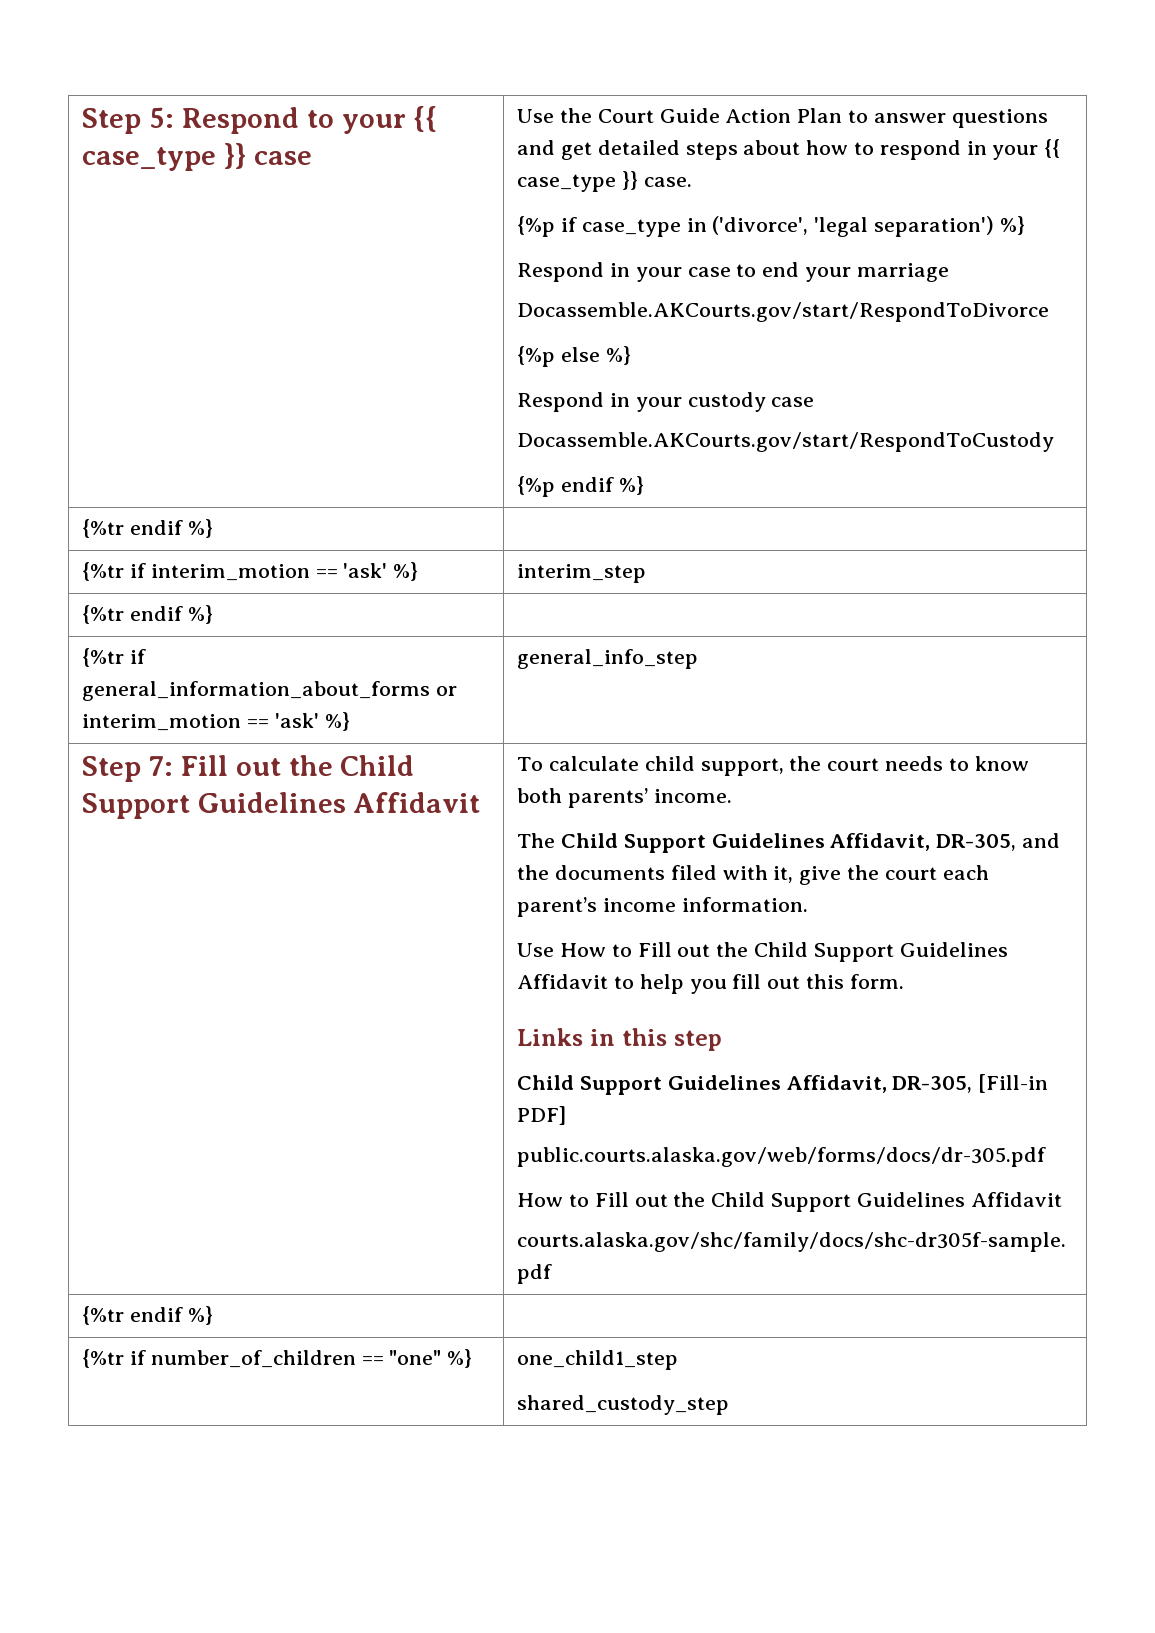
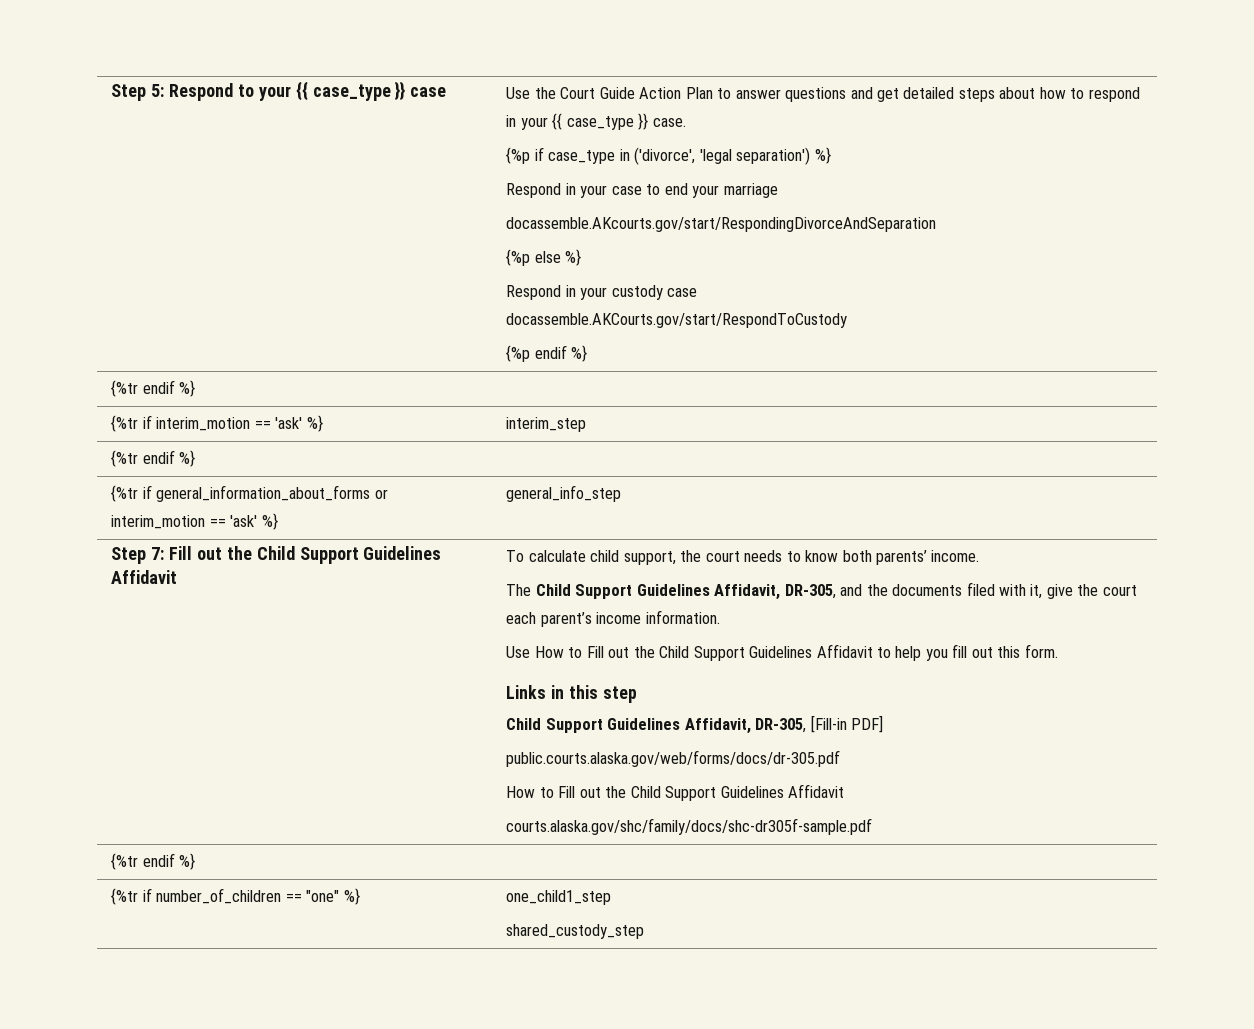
[517,302,1050,322] Docassemble.AKCourts.gov/start/RespondToDivorce -> [506,217,937,232] docassemble.AKcourts.gov/start/RespondingDivorceAndSeparation
[517,432,1055,452] Docassemble.AKCourts.gov/start/RespondToCustody -> [506,313,848,328] docassemble.AKCourts.gov/start/RespondToCustody

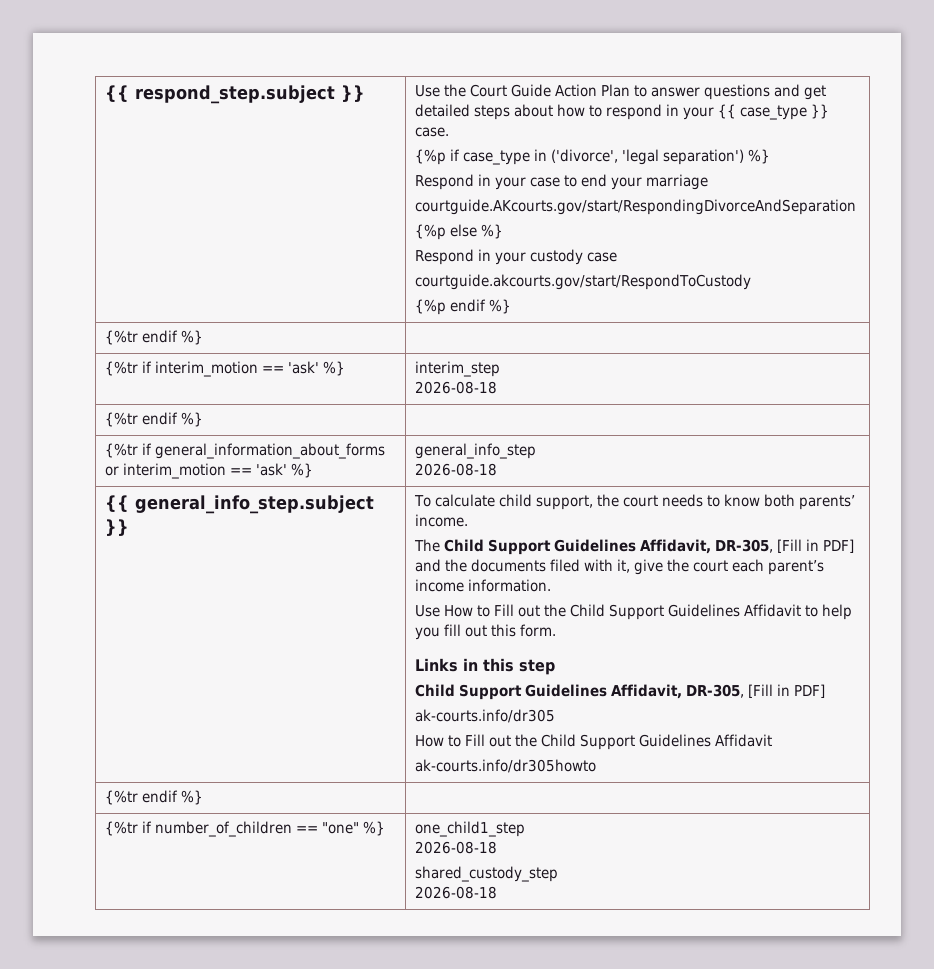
[111,81,447,101] Step 5: Respond to your {{ case_type }} case -> [104,85,365,104] {{ respond_step.subject }}
[506,217,937,232] docassemble.AKcourts.gov/start/RespondingDivorceAndSeparation -> [414,199,856,215] courtguide.AKcourts.gov/start/RespondingDivorceAndSeparation
[506,313,848,328] docassemble.AKCourts.gov/start/RespondToCustody -> [414,274,751,290] courtguide.akcourts.gov/start/RespondToCustody
(587, 424) none -> [414,381,497,394] // 2026-08-18
[111,546,442,564] [111,570,178,584] // Step 7: Fill out the Child Support Guidelines Affidavit -> [414,463,497,476] [104,495,374,514] [104,519,129,536] // 2026-08-18 // {{ general_info_step.subject }}
(836, 591) none -> [776,539,854,553] [Fill in PDF]
[810,715,847,733] [Fill-in -> [747,684,790,698] [Fill in
[506,750,841,767] public.courts.alaska.gov/web/forms/docs/dr-305.pdf -> [414,709,555,723] ak-courts.info/dr305
[506,818,873,835] courts.alaska.gov/shc/family/docs/shc-dr305f-sample.pdf -> [414,759,596,773] ak-courts.info/dr305howto
(612, 897) none -> [414,841,497,854] // 2026-08-18
(645, 931) none -> [414,886,497,899] // 2026-08-18

